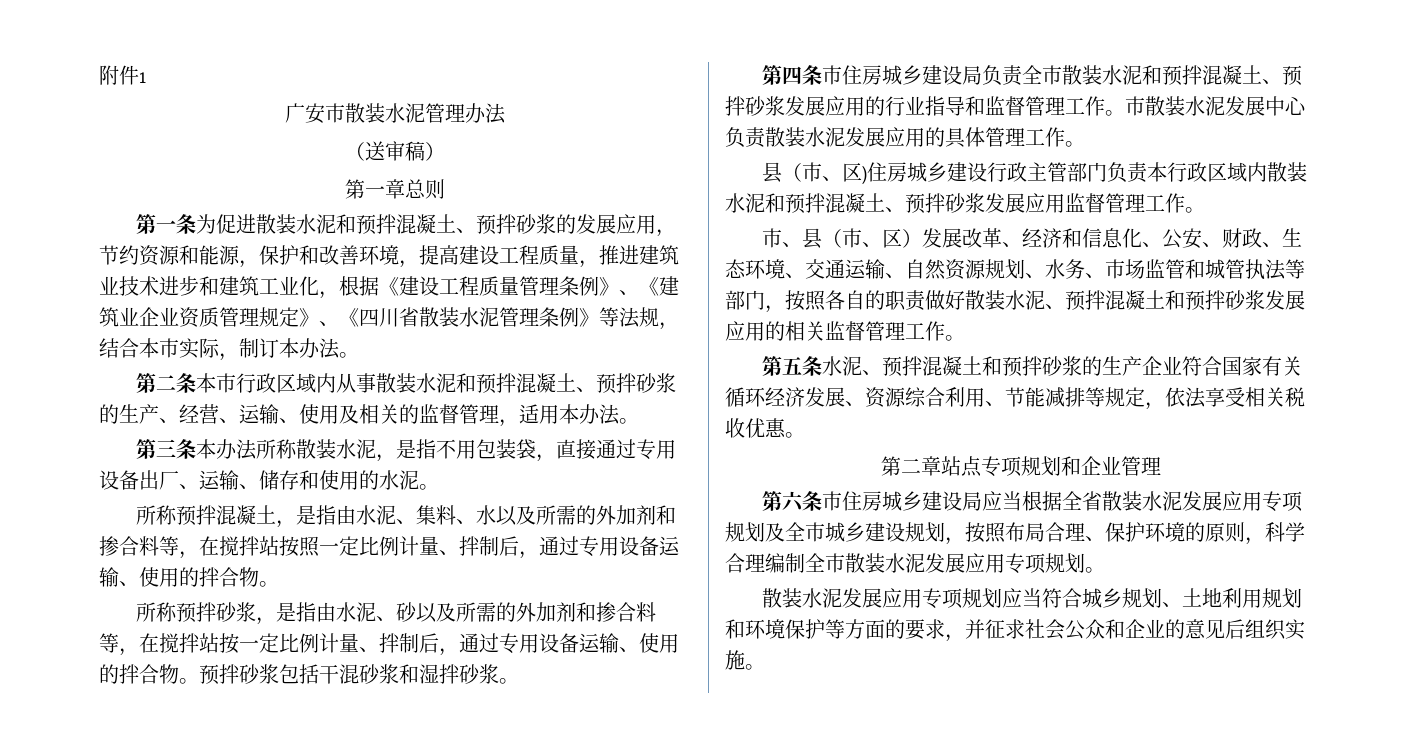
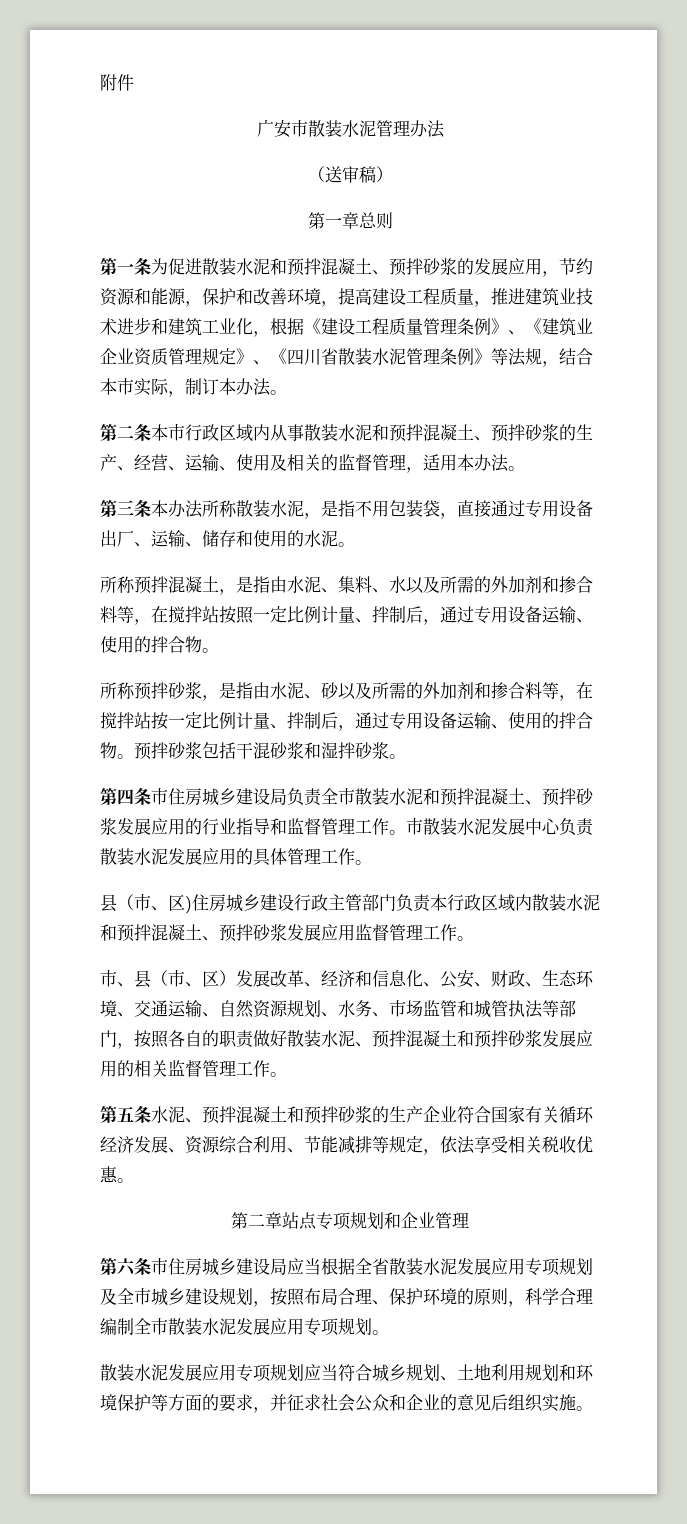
[139,72,146,83] 1 -> (134, 82) none

